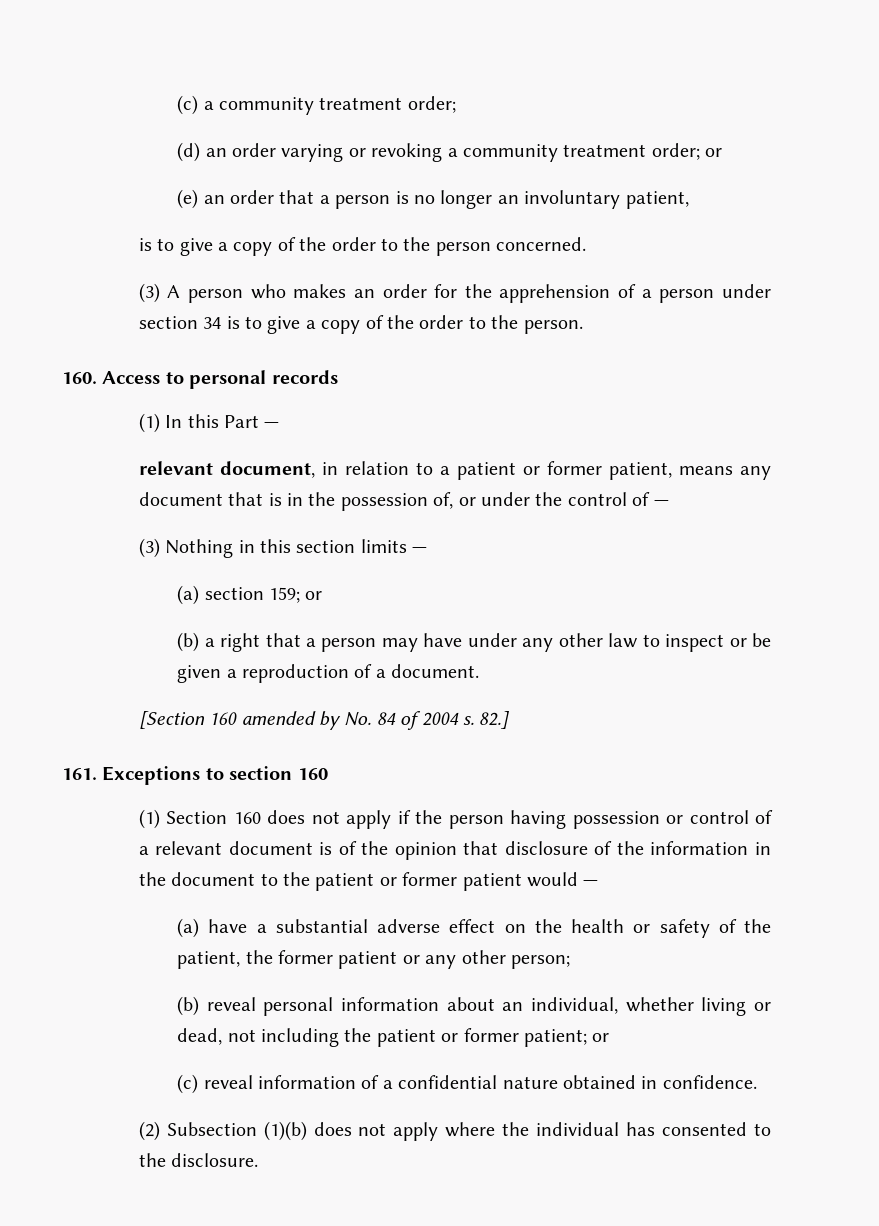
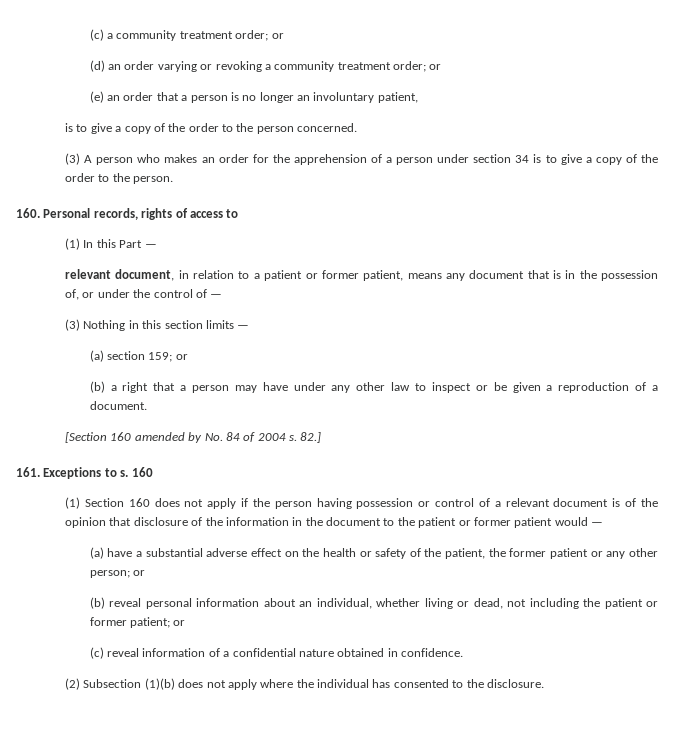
(456, 104) none -> [271,33,284,39] or
[102,370,338,389] Access to personal records -> [43,208,239,220] Personal records, rights of access to
[229,766,293,780] section -> [120,470,129,477] s.
(570, 962) none -> [133,570,146,576] or

